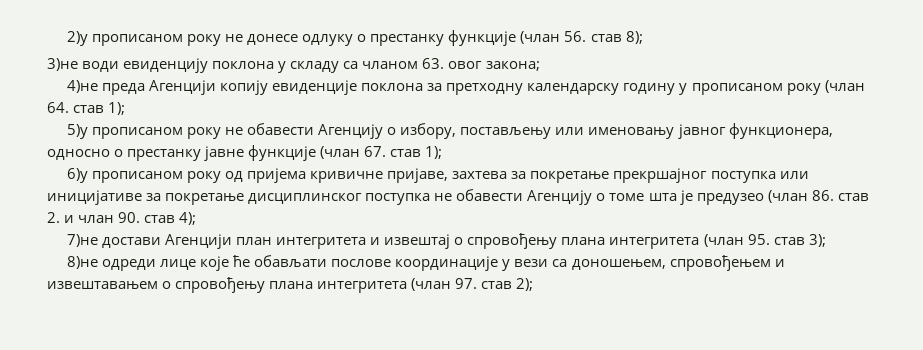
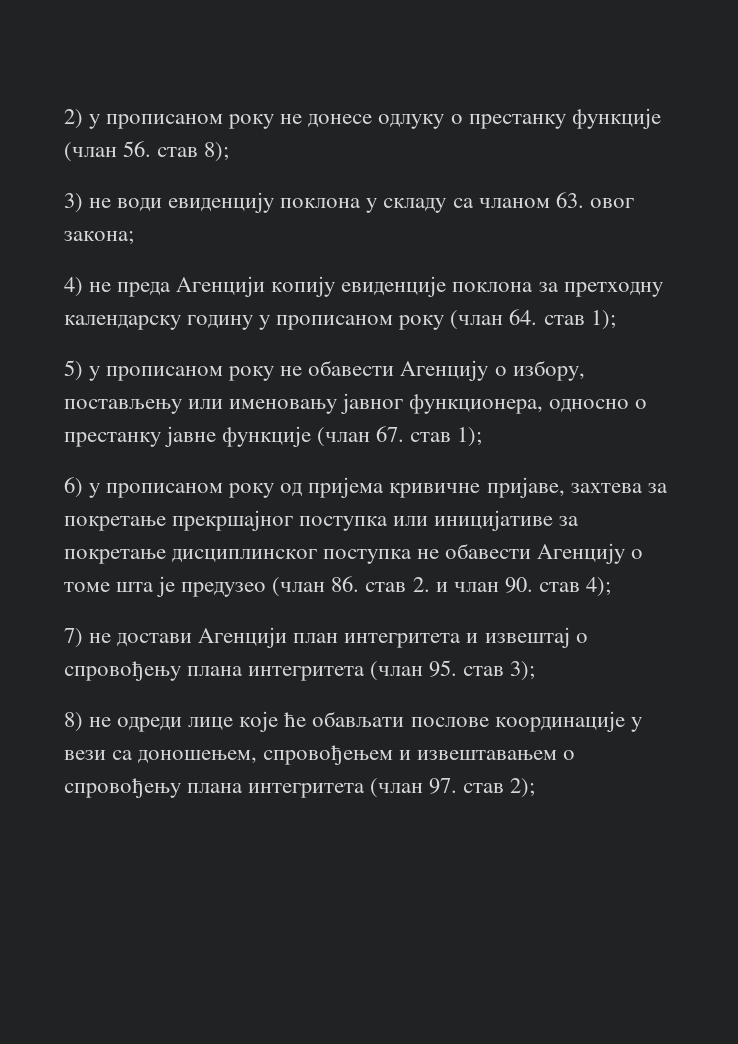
[66,31,88,46] 2)у -> [64,109,101,129] 2) у
[47,58,78,71] 3)не -> [64,193,112,213] 3) не
[66,80,98,93] 4)не -> [64,277,112,297] 4) не
[66,124,88,139] 5)у -> [64,360,101,381] 5) у
[66,168,88,183] 6)у -> [64,477,101,498] 6) у
[66,234,98,247] 7)не -> [64,628,112,648] 7) не
[66,256,98,269] 8)не -> [64,712,112,732] 8) не

